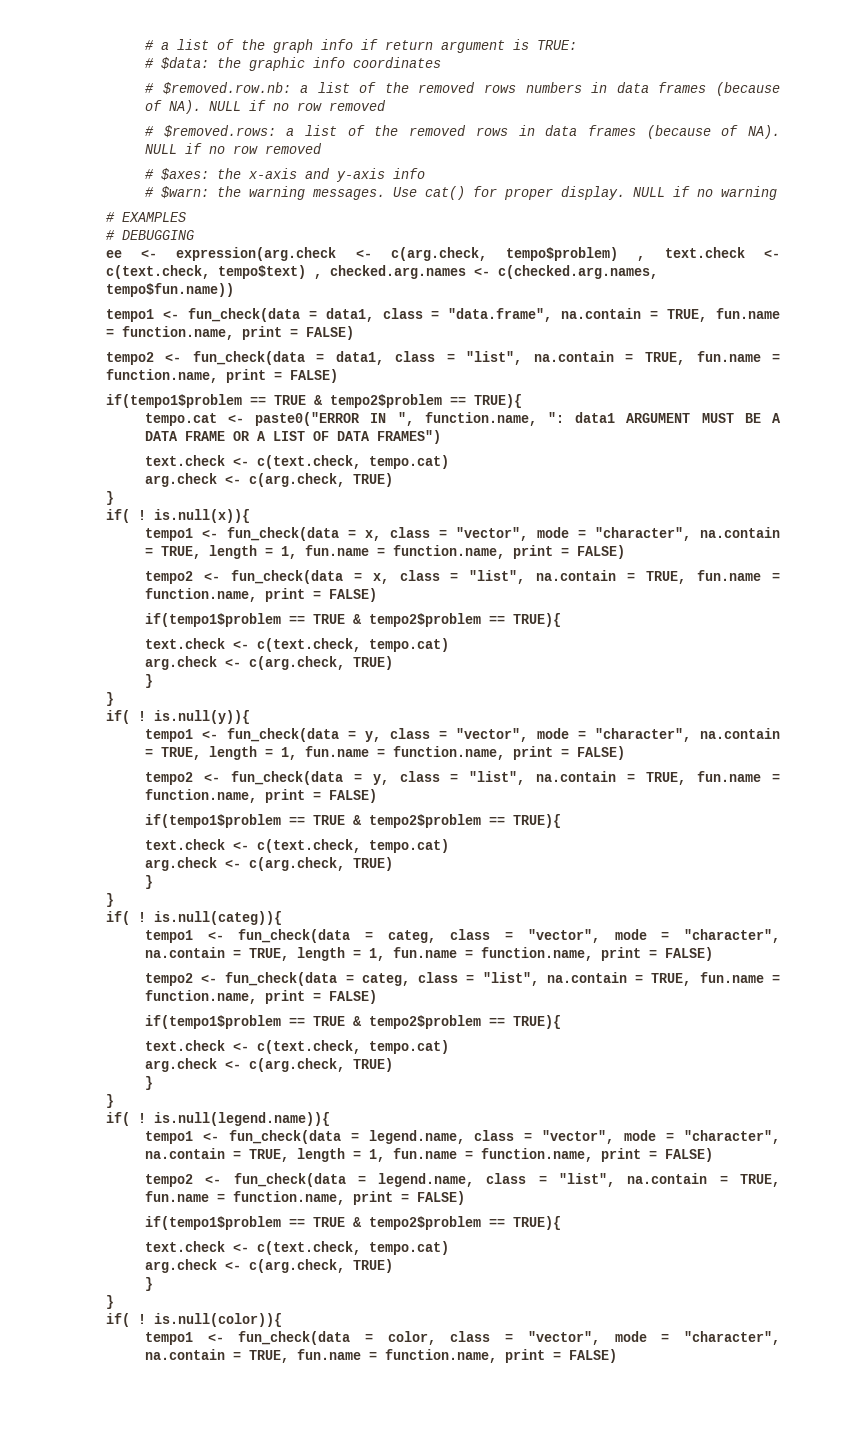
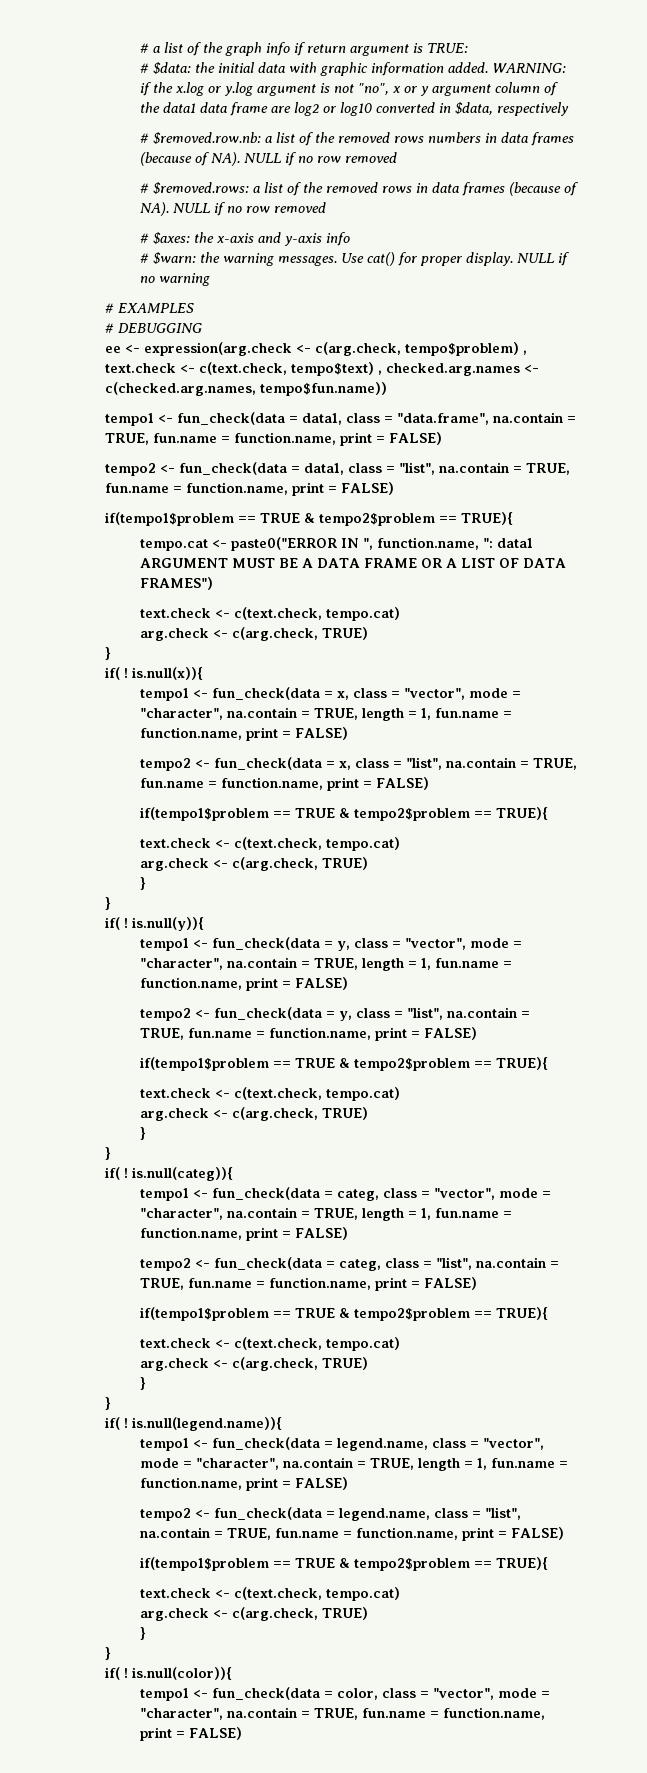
[248,57,441,71] graphic info coordinates -> [217,62,566,76] [139,82,558,96] [139,102,569,116] initial data with graphic information added. WARNING: if the x.log or y.log argument is not "no", x or y argument column of the data1 data frame are log2 or log10 converted in $data, respectively

